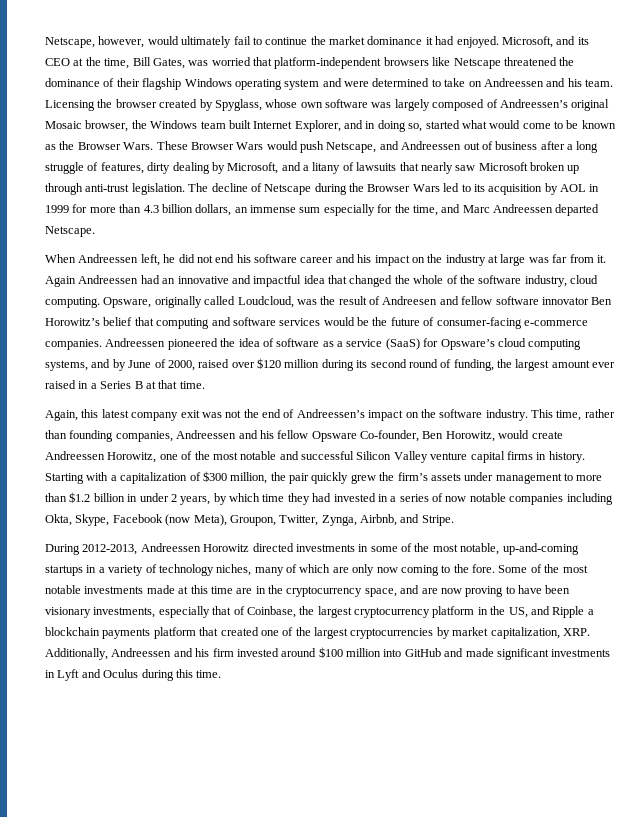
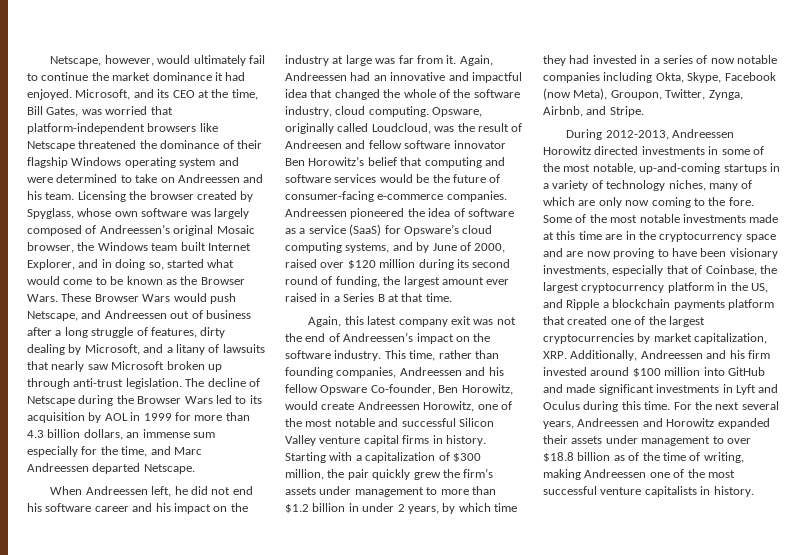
[45,276,76,287] Again -> [459,55,493,66] Again,
[364,588,397,597] space, -> [745,234,776,242] space
(222, 674) none -> [673,401,779,410] [543,418,770,429] [543,435,751,446] [543,452,744,463] [543,469,735,480] [543,486,754,497] For the next several years, Andreessen and Horowitz expanded their assets under management to over $18.8 billion as of the time of writing, making Andreessen one of the most successful venture capitalists in history.

